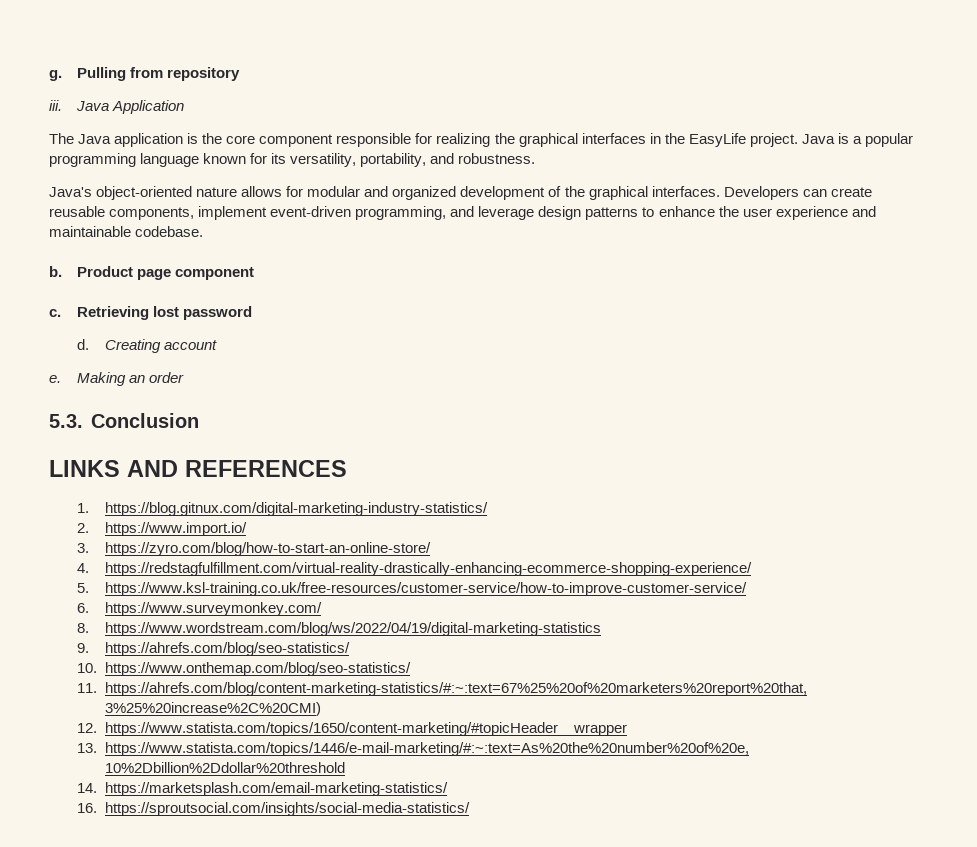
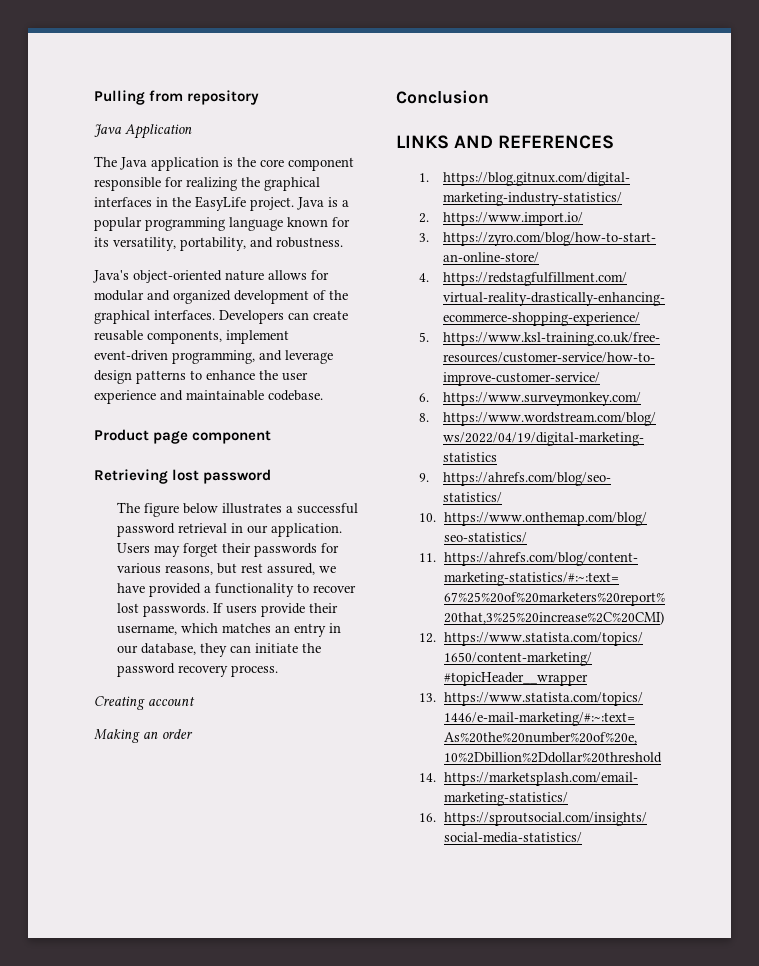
[49,70,62,81] g. -> (94, 97) none
[49,100,62,111] iii. -> (260, 97) none
[49,266,62,277] b. -> (323, 395) none
[49,309,61,317] c. -> (272, 437) none
[77,339,90,350] d. -> [117,502,359,517] [117,523,343,537] [117,543,340,557] [117,563,337,575] [117,583,357,597] [117,603,339,617] [117,623,342,637] [117,643,322,657] [117,663,279,677] The figure below illustrates a successful password retrieval in our application. Users may forget their passwords for various reasons, but rest assured, we have provided a functionality to recover lost passwords. If users provide their username, which matches an entry in our database, they can initiate the password recovery process. //
[49,375,61,383] e. -> (195, 701) none
[49,414,83,428] 5.3. -> (193, 734) none

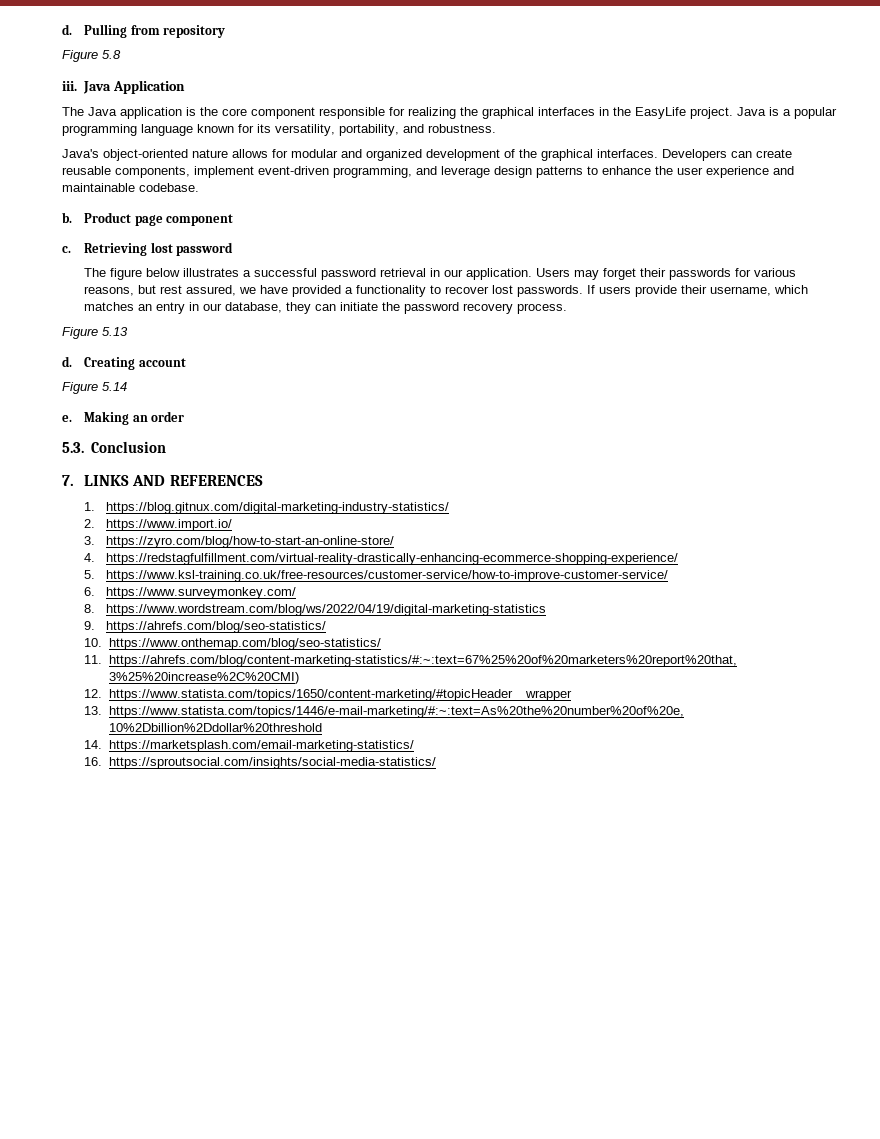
(94, 97) none -> [62,24,72,35] d.
(260, 97) none -> [62,50,121,62] [62,81,77,91] Figure 5.8 // iii.
(323, 395) none -> [62,212,72,223] b.
(272, 437) none -> [62,246,71,253] c.
(279, 671) none -> [62,327,128,339] [62,356,72,367] Figure 5.13 // d.
(195, 701) none -> [62,382,127,394] [62,415,72,422] Figure 5.14 // e.
(193, 734) none -> [62,442,84,453] 5.3.
(489, 97) none -> [62,475,74,486] 7.

